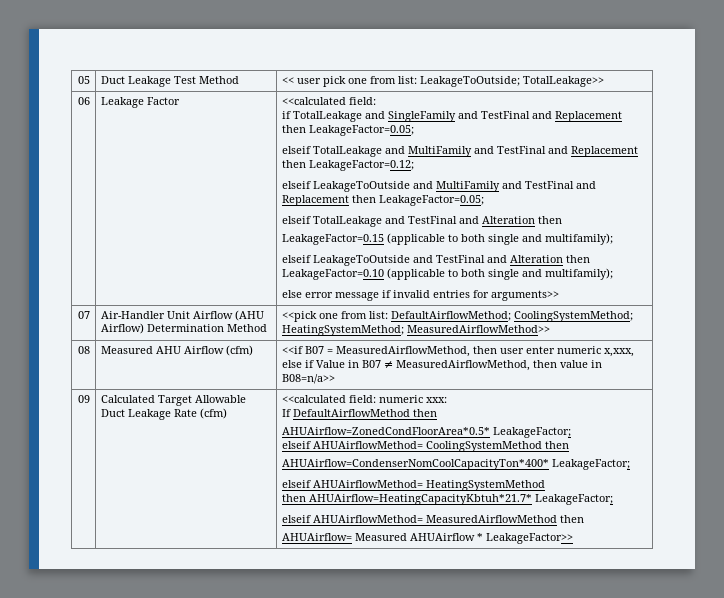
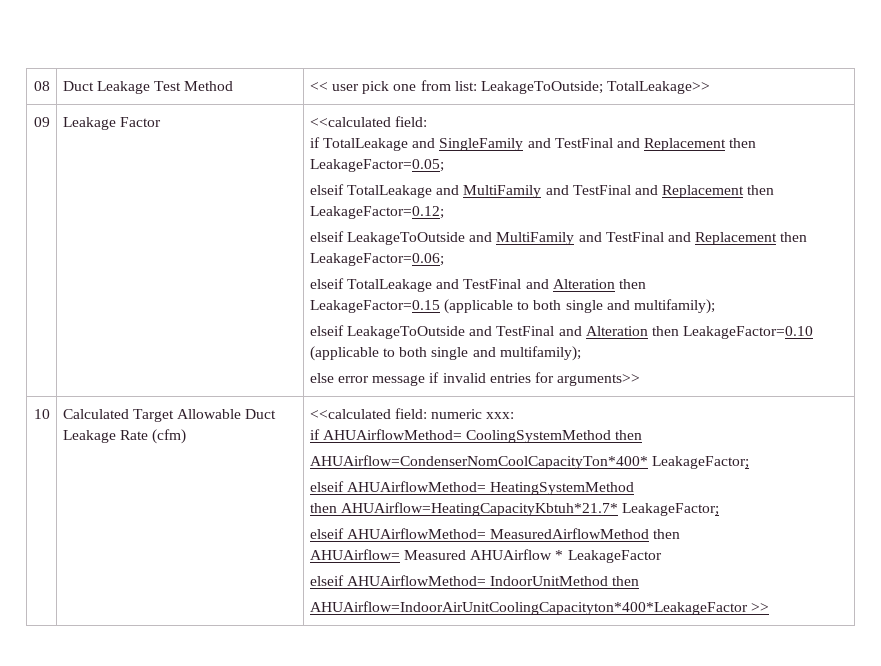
[77,76,90,84] 05 -> [33,81,50,91] 08
[77,97,90,105] 06 -> [33,117,50,127] 09
[378,195,484,206] LeakageFactor=0.05; -> [309,253,444,266] LeakageFactor=0.06;
[77,311,90,319] [100,310,264,321] [100,323,267,334] [281,311,633,322] [281,325,550,336] [77,346,90,354] [100,345,253,356] [281,346,634,357] [281,360,602,371] [281,374,335,384] [77,395,90,403] 07 | Air-Handler Unit Airflow (AHU Airflow) Determination Method | <<pick one from list: DefaultAirflowMethod; CoolingSystemMethod; HeatingSystemMethod; MeasuredAirflowMethod>> // 08 | Measured AHU Airflow (cfm) | <<if B07 = MeasuredAirflowMethod, then user enter numeric x,xxx, else if Value in B07 ≠ MeasuredAirflowMethod, then value in B08=n/a>> // 09 -> [33,409,50,419] 10
[281,409,437,417] [281,427,571,438] [281,441,311,449] If DefaultAirflowMethod then // AHUAirflow=ZonedCondFloorArea*0.5* LeakageFactor; // elseif -> [309,429,320,440] if
[485,533,573,544] LeakageFactor>> -> [567,550,662,563] [309,575,640,586] [309,601,770,615] LeakageFactor // elseif AHUAirflowMethod= IndoorUnitMethod then // AHUAirflow=IndoorAirUnitCoolingCapacityton*400*LeakageFactor >>

